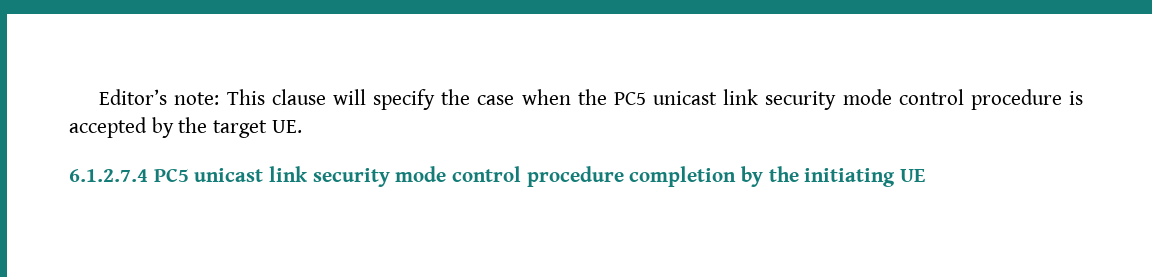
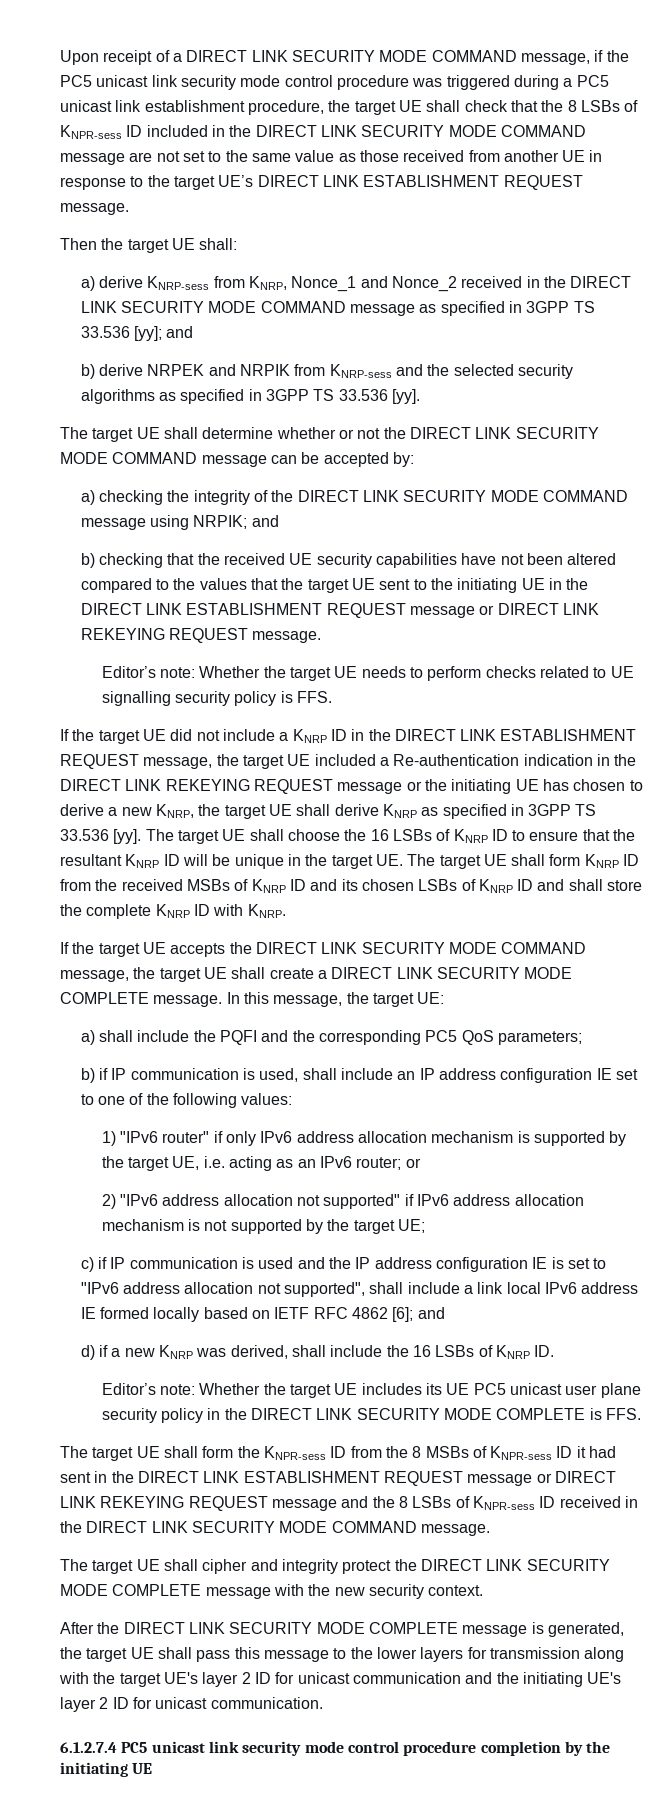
[99,89,571,110] Editor’s note: This clause will specify the case when -> [60,50,604,65] Upon receipt of a DIRECT LINK SECURITY MODE COMMAND message, if
[1069,91,1084,105] [69,117,302,138] is accepted by the target UE. -> [412,75,609,90] [60,100,639,115] [60,125,586,139] [60,150,603,165] [60,175,583,190] [60,203,129,215] [60,238,238,253] [80,276,632,292] [80,301,595,316] [80,326,194,341] [80,364,574,379] [80,389,421,404] [60,427,599,442] [60,452,414,467] [80,490,629,505] [80,515,279,530] [80,553,617,568] [80,578,589,593] [80,603,600,618] [80,628,322,643] [101,666,634,681] [101,691,332,706] [60,729,637,744] [60,754,637,769] [60,779,643,794] [60,804,597,819] [60,829,636,844] [60,854,640,869] [60,879,643,893] [60,904,286,919] [60,942,587,957] [60,967,573,982] [60,992,445,1007] [80,1030,583,1045] [80,1068,638,1083] [80,1093,293,1108] [101,1131,627,1146] [101,1156,421,1171] [101,1194,584,1209] [101,1219,425,1234] [80,1257,607,1272] [80,1282,639,1297] [80,1307,445,1322] [80,1345,555,1360] [101,1383,641,1398] [101,1408,641,1423] [60,1446,617,1461] [60,1471,616,1486] [60,1496,638,1511] [60,1521,490,1536] [60,1559,610,1574] [60,1584,484,1599] [60,1622,624,1637] [60,1647,625,1662] [59,1672,622,1687] [60,1697,323,1712] was triggered during a PC5 unicast link establishment procedure, the target UE shall check that the 8 LSBs of KNPR-sess ID included in the DIRECT LINK SECURITY MODE COMMAND message are not set to the same value as those received from another UE in response to the target UE’s DIRECT LINK ESTABLISHMENT REQUEST message. // Then the target UE shall: // a) derive KNRP-sess from KNRP, Nonce_1 and Nonce_2 received in the DIRECT LINK SECURITY MODE COMMAND message as specified in 3GPP TS 33.536 [yy]; and // b) derive NRPEK and NRPIK from KNRP-sess and the selected security algorithms as specified in 3GPP TS 33.536 [yy]. // The target UE shall determine whether or not the DIRECT LINK SECURITY MODE COMMAND message can be accepted by: // a) checking the integrity of the DIRECT LINK SECURITY MODE COMMAND message using NRPIK; and // b) checking that the received UE security capabilities have not been altered compared to the values that the target UE sent to the initiating UE in the DIRECT LINK ESTABLISHMENT REQUEST message or DIRECT LINK REKEYING REQUEST message. // Editor’s note: Whether the target UE needs to perform checks related to UE signalling security policy is FFS. // If the target UE did not include a KNRP ID in the DIRECT LINK ESTABLISHMENT REQUEST message, the target UE included a Re-authentication indication in the DIRECT LINK REKEYING REQUEST message or the initiating UE has chosen to derive a new KNRP, the target UE shall derive KNRP as specified in 3GPP TS 33.536 [yy]. The target UE shall choose the 16 LSBs of KNRP ID to ensure that the resultant KNRP ID will be unique in the target UE. The target UE shall form KNRP ID from the received MSBs of KNRP ID and its chosen LSBs of KNRP ID and shall store the complete KNRP ID with KNRP. // If the target UE accepts the DIRECT LINK SECURITY MODE COMMAND message, the target UE shall create a DIRECT LINK SECURITY MODE COMPLETE message. In this message, the target UE: // a) shall include the PQFI and the corresponding PC5 QoS parameters; // b) if IP communication is used, shall include an IP address configuration IE set to one of the following values: // 1) "IPv6 router" if only IPv6 address allocation mechanism is supported by the target UE, i.e. acting as an IPv6 router; or // 2) "IPv6 address allocation not supported" if IPv6 address allocation mechanism is not supported by the target UE; // c) if IP communication is used and the IP address configuration IE is set to "IPv6 address allocation not supported", shall include a link local IPv6 address IE formed locally based on IETF RFC 4862 [6]; and // d) if a new KNRP was derived, shall include the 16 LSBs of KNRP ID. // Editor’s note: Whether the target UE includes its UE PC5 unicast user plane security policy in the DIRECT LINK SECURITY MODE COMPLETE is FFS. // The target UE shall form the KNPR-sess ID from the 8 MSBs of KNPR-sess ID it had sent in the DIRECT LINK ESTABLISHMENT REQUEST message or DIRECT LINK REKEYING REQUEST message and the 8 LSBs of KNPR-sess ID received in the DIRECT LINK SECURITY MODE COMMAND message. // The target UE shall cipher and integrity protect the DIRECT LINK SECURITY MODE COMPLETE message with the new security context. // After the DIRECT LINK SECURITY MODE COMPLETE message is generated, the target UE shall pass this message to the lower layers for transmission along with the target UE's layer 2 ID for unicast communication and the initiating UE's layer 2 ID for unicast communication.

